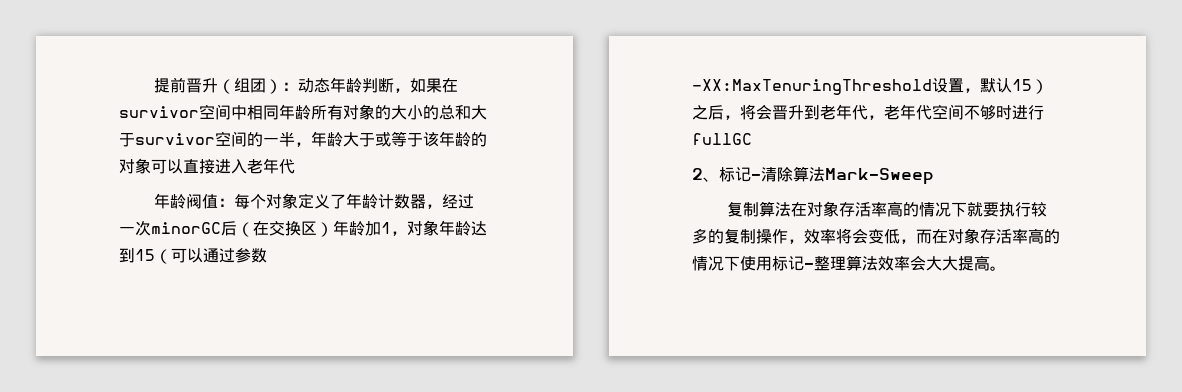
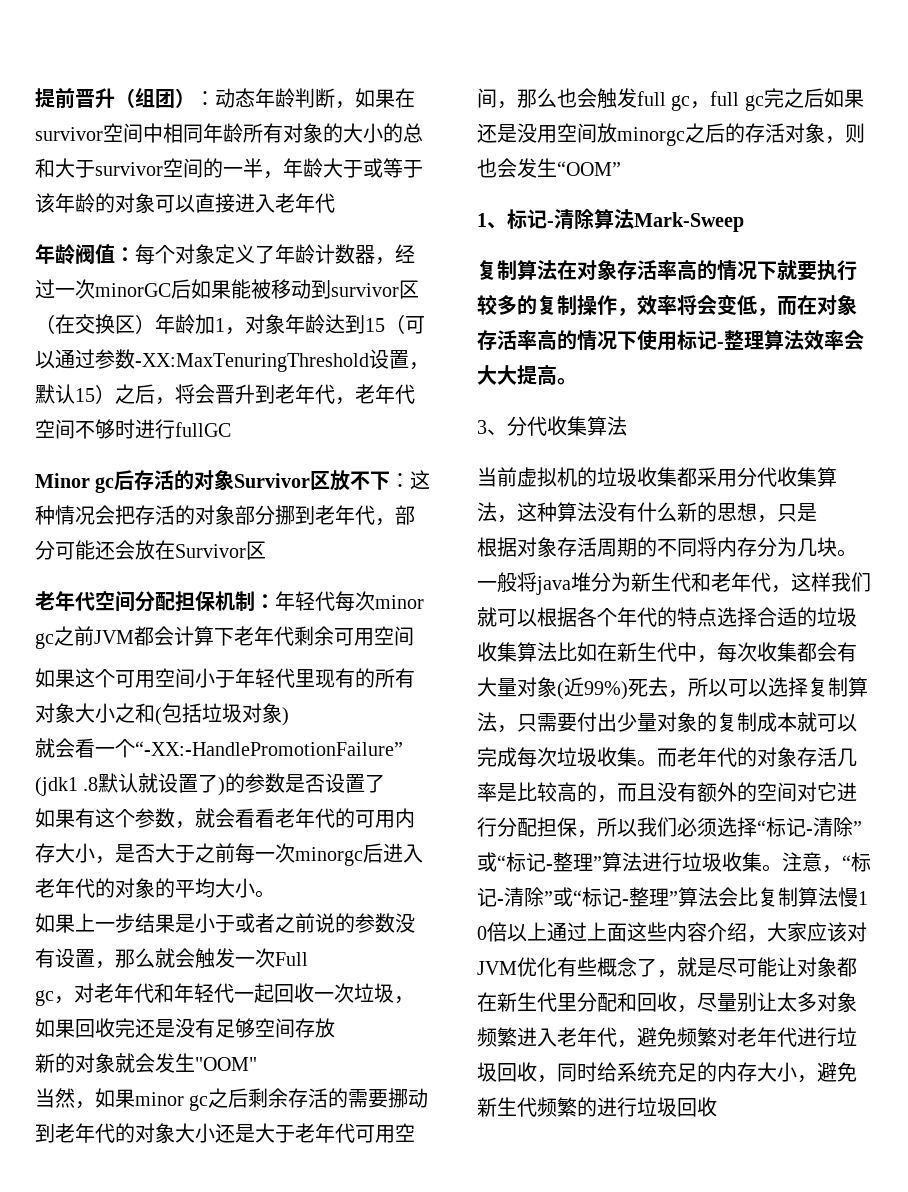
(237, 228) none -> [191,279,419,299] 如果能被移动到survivor区
[692,168,703,180] 2 -> [35,469,431,493] [35,505,415,526] [35,540,266,560] [35,591,424,612] [35,626,414,649] [35,668,415,688] [35,703,289,726] [35,738,403,758] [35,773,386,796] [35,808,415,829] [35,843,423,866] [35,878,275,898] [35,913,415,933] [35,948,308,969] [35,983,414,1006] [35,1018,335,1038] [35,1053,257,1073] [35,1088,429,1111] [35,1123,415,1143] [477,88,864,111] [477,123,865,146] [477,158,621,178] [477,213,487,227] Minor gc后存活的对象Survivor区放不下：这种情况会把存活的对象部分挪到老年代，部分可能还会放在Survivor区 // 老年代空间分配担保机制：年轻代每次minor gc之前JVM都会计算下老年代剩余可用空间 // 如果这个可用空间小于年轻代里现有的所有对象大小之和(包括垃圾对象) // 就会看一个“-XX:-HandlePromotionFailure” (jdk1 .8默认就设置了)的参数是否设置了 // 如果有这个参数，就会看看老年代的可用内存大小，是否大于之前每一次minorgc后进入老年代的对象的平均大小。 // 如果上一步结果是小于或者之前说的参数没有设置，那么就会触发一次Full // gc，对老年代和年轻代一起回收一次垃圾，如果回收完还是没有足够空间存放 // 新的对象就会发生"OOM" // 当然，如果minor gc之后剩余存活的需要挪动到老年代的对象大小还是大于老年代可用空间，那么也会触发full gc，full gc完之后如果还是没用空间放minorgc之后的存活对象，则也会发生“OOM” // 1
(1006, 268) none -> [477,416,627,436] [477,467,837,487] [477,502,817,523] [477,537,857,557] [477,572,871,595] [477,607,857,627] [477,642,857,663] [477,677,868,700] [477,712,857,733] [477,747,857,768] [477,782,857,803] [477,817,862,838] [477,852,871,873] [477,887,868,907] [477,922,867,943] [477,957,857,978] [477,992,857,1013] [477,1027,857,1048] [477,1062,857,1083] [477,1097,717,1117] // 3、分代收集算法 // 当前虚拟机的垃圾收集都采用分代收集算法，这种算法没有什么新的思想，只是 // 根据对象存活周期的不同将内存分为几块。一般将java堆分为新生代和老年代，这样我们就可以根据各个年代的特点选择合适的垃圾收集算法比如在新生代中，每次收集都会有大量对象(近99%)死去，所以可以选择复制算法，只需要付出少量对象的复制成本就可以完成每次垃圾收集。而老年代的对象存活几率是比较高的，而且没有额外的空间对它进行分配担保，所以我们必须选择“标记-清除”或“标记-整理”算法进行垃圾收集。注意，“标记-清除”或“标记-整理”算法会比复制算法慢1 0倍以上通过上面这些内容介绍，大家应该对JVM优化有些概念了，就是尽可能让对象都在新生代里分配和回收，尽量别让太多对象频繁进入老年代，避免频繁对老年代进行垃圾回收，同时给系统充足的内存大小，避免新生代频繁的进行垃圾回收

